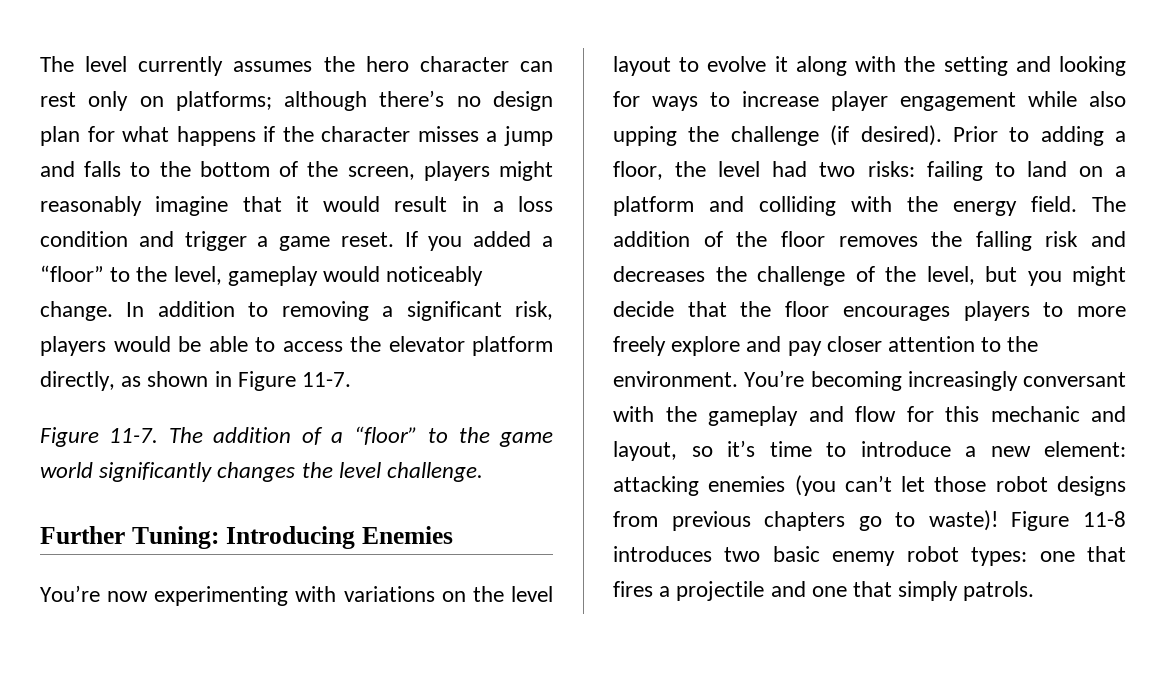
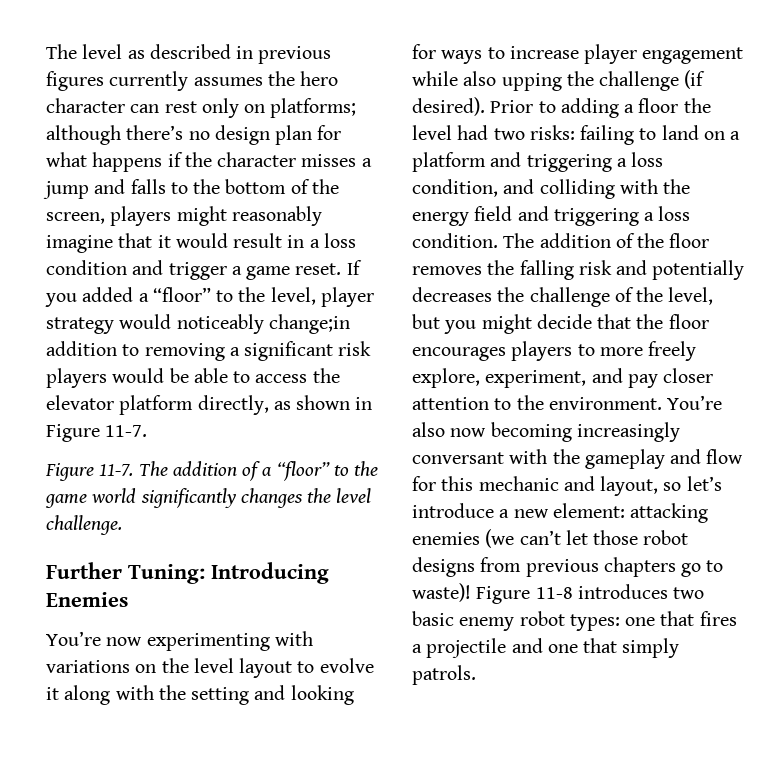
(128, 64) none -> [127,44,332,64] [46,71,104,91] as described in previous figures
[227,266,484,286] [40,301,145,321] gameplay would noticeably change. In -> [320,287,374,307] [46,314,350,334] player strategy would noticeably change;in
[515,301,553,320] risk, -> [338,341,372,356] risk
[613,161,663,180] floor, -> [638,98,679,113] floor
[759,196,1077,216] colliding with the energy field. -> [526,152,664,172] [412,179,691,199] [412,206,691,226] [412,233,498,248] triggering a loss condition, and colliding with the energy field and triggering a loss condition.
(1126, 239) none -> [652,260,745,280] potentially
[671,336,741,356] explore -> [412,368,587,388] explore, experiment,
(805, 378) none -> [412,422,487,437] also now
[727,440,846,457] it’s time to -> [686,476,722,491] let’s
[794,475,836,496] (you -> [485,529,515,548] (we

